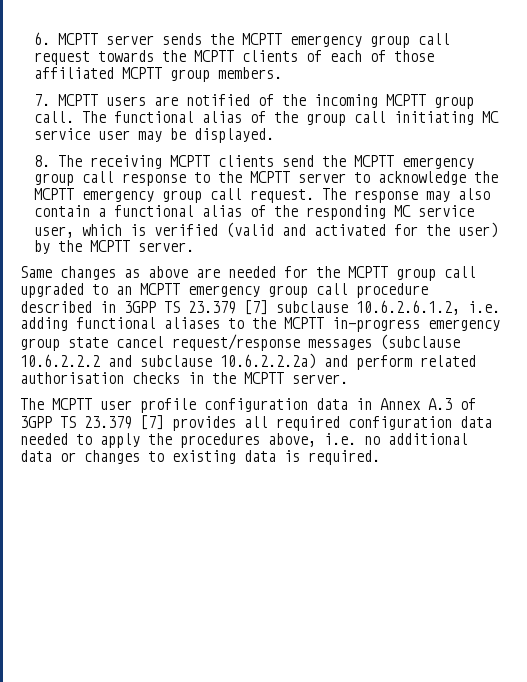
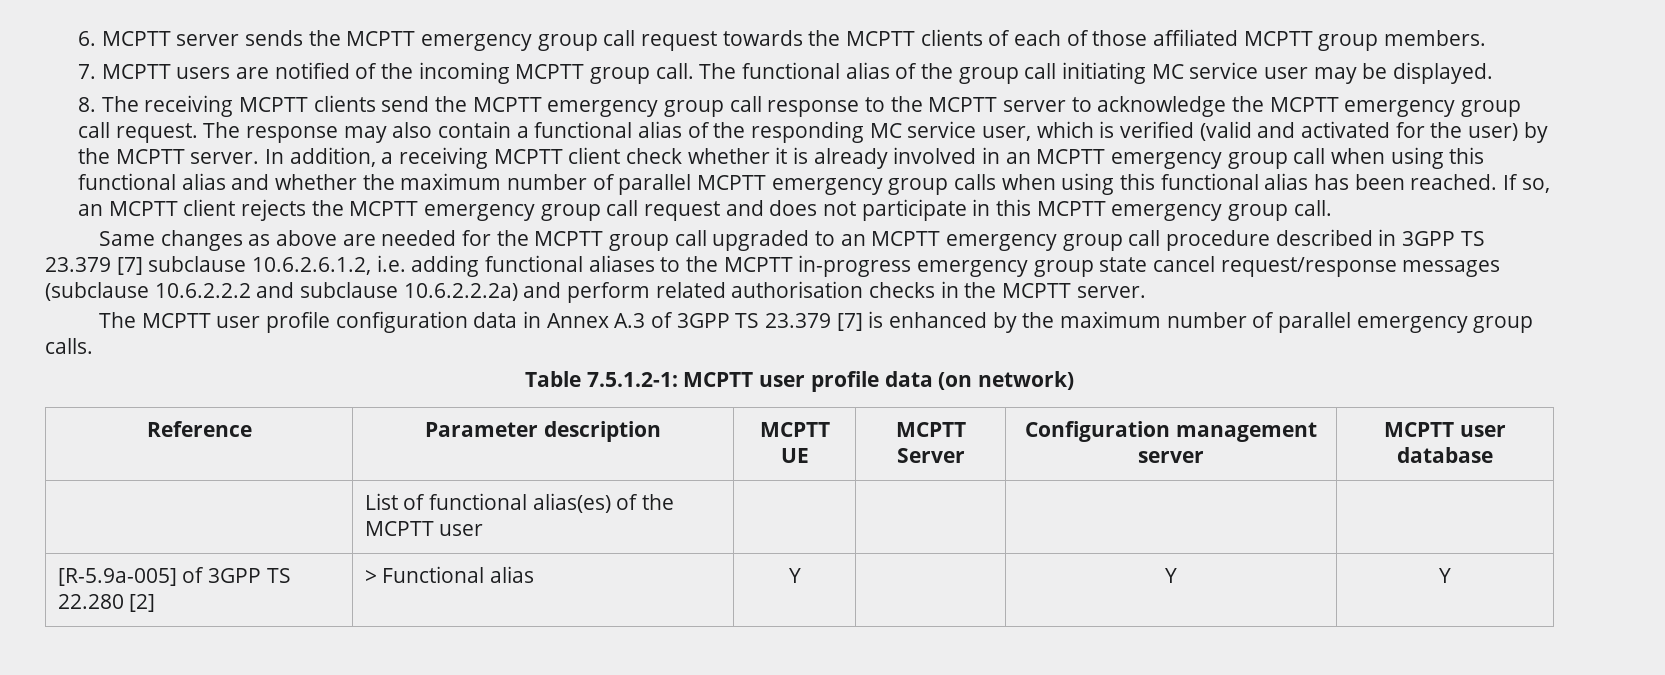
(194, 247) none -> [265,147,1485,169] [78,173,1550,195] [78,199,1332,221] In addition, a receiving MCPTT client check whether it is already involved in an MCPTT emergency group call when using this functional alias and whether the maximum number of parallel MCPTT emergency group calls when using this functional alias has been reached. If so, an MCPTT client rejects the MCPTT emergency group call request and does not participate in this MCPTT emergency group call.
[172,416,492,431] [20,433,468,448] [20,450,380,465] provides all required configuration data needed to apply the procedures above, i.e. no additional data or changes to existing data is required. -> [868,311,1534,333] [45,338,93,354] [525,371,1074,392] [146,421,252,437] [425,421,661,442] [759,422,830,437] [780,448,809,463] [895,422,966,437] [896,448,965,463] [1025,421,1317,442] [1138,451,1204,463] [1384,422,1506,437] [1397,447,1493,463] [364,493,674,513] [364,521,484,536] [57,567,291,586] [57,594,156,612] [364,566,534,583] [788,568,801,583] [1165,568,1177,583] [1439,568,1451,583] is enhanced by the maximum number of parallel emergency group calls. // Table 7.5.1.2-1: MCPTT user profile data (on network) // Reference | Parameter description | MCPTT UE | MCPTT Server | Configuration management server | MCPTT user database // | List of functional alias(es) of the MCPTT user | | | | // [R-5.9a-005] of 3GPP TS 22.280 [2] | > Functional alias | Y | | Y | Y

